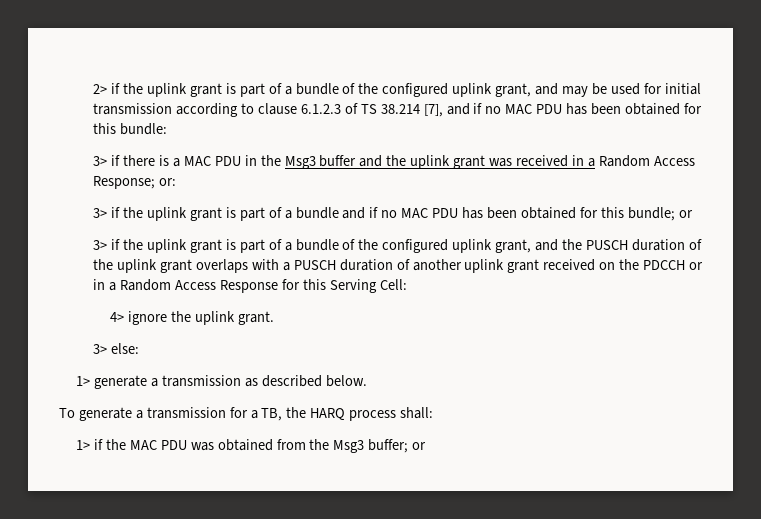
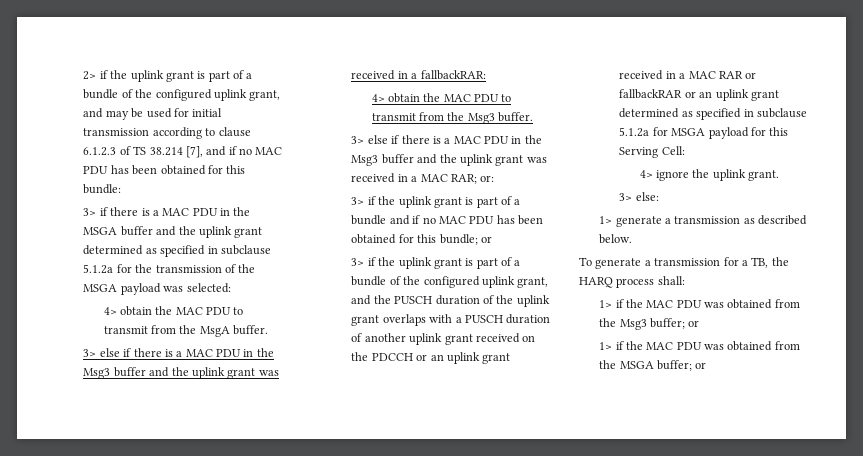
(281, 160) none -> [83,226,263,238] [83,245,271,257] [83,264,256,274] [83,283,231,295] [103,306,244,316] [103,325,269,337] [83,348,274,357] MSGA buffer and the uplink grant determined as specified in subclause 5.1.2a for the transmission of the MSGA payload was selected: // 4> obtain the MAC PDU to transmit from the MsgA buffer. // 3> else if there is a MAC PDU in the
[598,155,695,167] [93,176,156,189] Random Access Response; -> [420,70,486,80] [371,93,512,103] [371,112,534,124] [351,135,542,144] [351,154,547,166] [351,173,477,184] fallbackRAR: // 4> obtain the MAC PDU to transmit from the Msg3 buffer. // 3> else if there is a MAC PDU in the Msg3 buffer and the uplink grant was received in a MAC RAR;
[93,279,278,293] in a Random Access Response -> [430,352,511,364] [619,70,757,80] [619,89,779,101] [619,108,807,120] [619,127,749,139] an uplink grant received in a MAC RAR or fallbackRAR or an uplink grant determined as specified in subclause 5.1.2a for MSGA payload
(427, 446) none -> [599,341,800,351] [599,360,707,371] // 1> if the MAC PDU was obtained from the MSGA buffer; or

